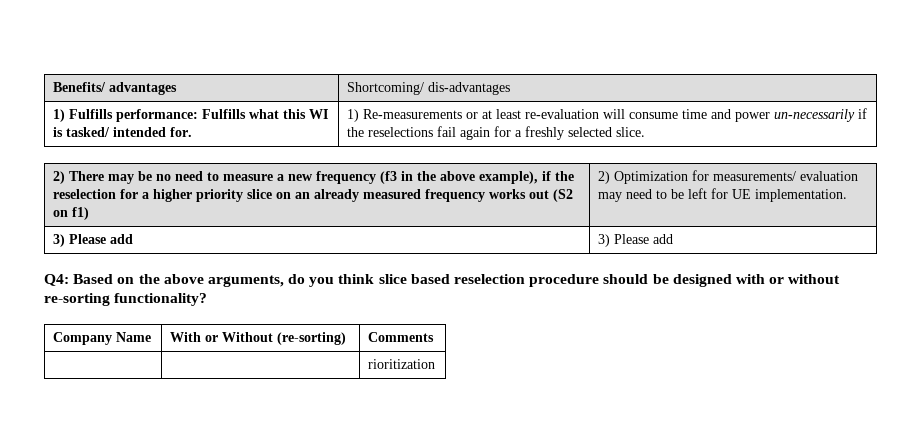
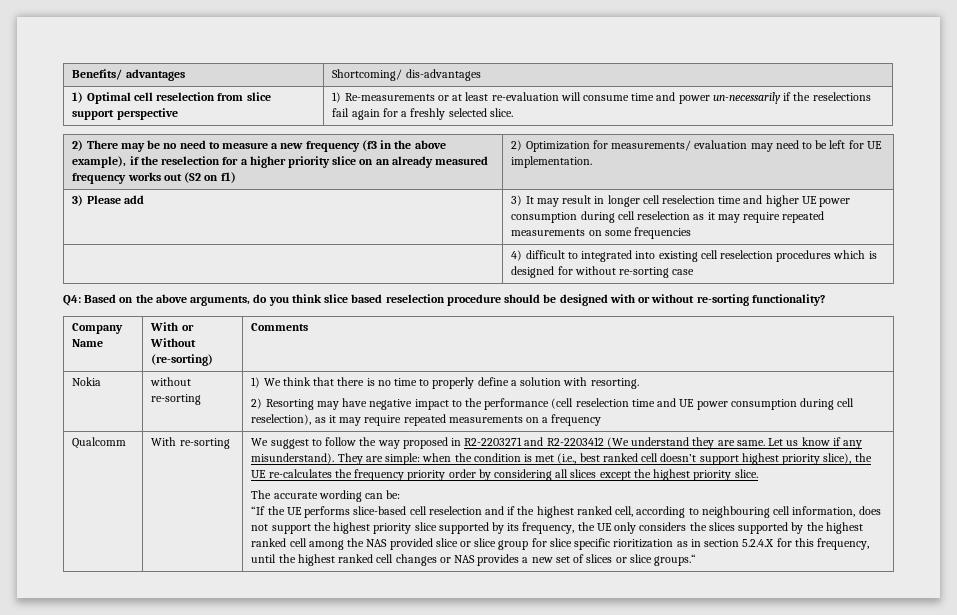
[68,109,328,122] [52,127,192,137] Fulfills performance: Fulfills what this WI is tasked/ intended for. -> [86,92,271,104] [72,108,178,120] Optimal cell reselection from slice support perspective
[613,234,673,244] Please add -> [525,195,851,207] [511,211,825,223] [511,227,692,239] [511,250,877,262] [511,266,695,278] It may result in longer cell reselection time and higher UE power consumption during cell reselection as it may require repeated measurements on some frequencies // | 4) difficult to integrated into existing cell reselection procedures which is designed for without re-sorting case
[367,359,435,369] | | rioritization -> [72,377,102,386] [150,377,192,386] [151,394,202,405] [251,377,639,389] [251,398,855,410] [251,414,602,426] [72,437,127,449] [151,437,230,449] [251,437,863,449] [251,453,872,465] [251,469,758,481] [251,490,401,502] [251,506,881,518] [251,522,863,534] [251,538,870,550] [251,554,697,566] Nokia | without re-sorting | 1) We think that there is no time to properly define a solution with resorting. // 2) Resorting may have negative impact to the performance (cell reselection time and UE power consumption during cell reselection), as it may require repeated measurements on a frequency // Qualcomm | With re-sorting | We suggest to follow the way proposed in R2-2203271 and R2-2203412 (We understand they are same. Let us know if any misunderstand). They are simple: when the condition is met (i.e., best ranked cell doesn’t support highest priority slice), the UE re-calculates the frequency priority order by considering all slices except the highest priority slice. // The accurate wording can be: // “If the UE performs slice-based cell reselection and if the highest ranked cell, according to neighbouring cell information, does not support the highest priority slice supported by its frequency, the UE only considers the slices supported by the highest ranked cell among the NAS provided slice or slice group for slice specific rioritization as in section 5.2.4.X for this frequency, until the highest ranked cell changes or NAS provides a new set of slices or slice groups.“

